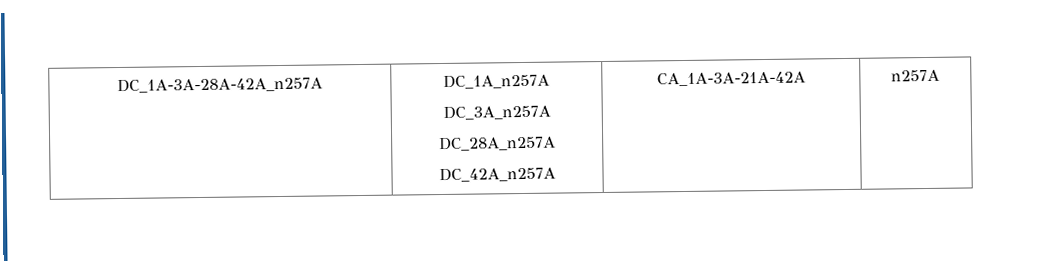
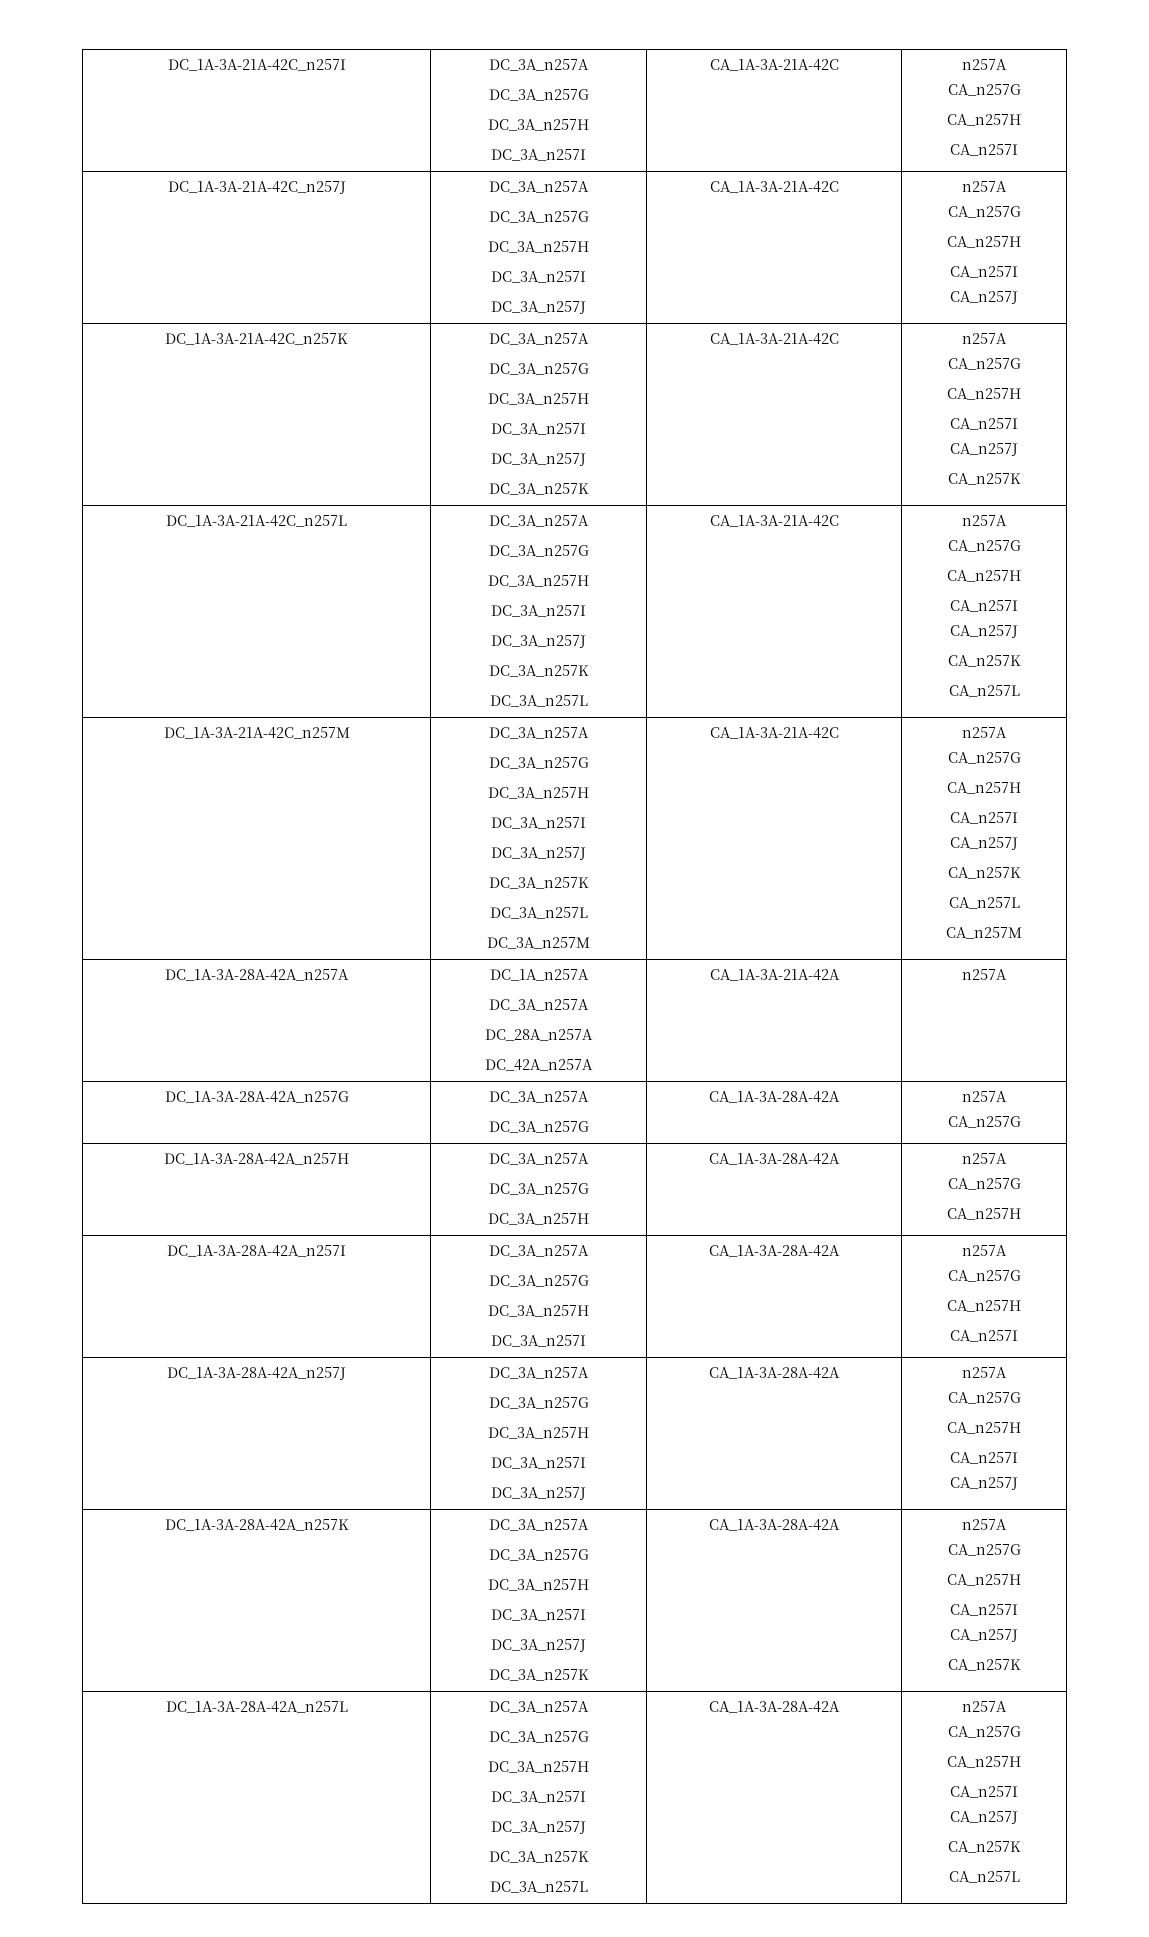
(116, 85) none -> [167,59,346,71] [489,59,589,71] [488,89,589,101] [488,119,589,131] [491,149,586,161] [709,59,839,71] [962,59,1007,70] [947,84,1021,96] [947,114,1021,126] [950,144,1018,156] [167,181,346,194] [489,181,589,193] [488,211,589,223] [488,241,589,253] [491,271,586,283] [491,301,586,314] [709,181,839,193] [962,181,1007,192] [947,206,1021,218] [947,236,1021,248] [950,266,1018,278] [950,291,1018,304] [165,333,348,345] [489,333,589,345] [488,363,589,375] [488,393,589,405] [491,423,586,435] [491,453,586,466] [488,483,589,495] [709,333,839,345] [962,333,1007,344] [947,358,1021,370] [947,388,1021,400] [950,418,1018,430] [950,443,1018,456] [947,473,1021,485] [166,515,347,527] [489,515,589,527] [488,545,589,557] [488,575,589,587] [491,605,586,617] [491,635,586,648] [488,665,589,677] [489,695,588,707] [709,515,839,527] [962,515,1007,526] [947,540,1021,552] [947,570,1021,582] [950,600,1018,612] [950,625,1018,638] [947,655,1021,667] [948,685,1020,697] [163,727,350,739] [489,727,589,739] [488,757,589,769] [488,787,589,799] [491,817,586,829] [491,847,586,860] [488,877,589,889] [489,907,588,919] [487,937,590,949] [709,727,839,739] [962,727,1007,738] [947,752,1021,764] [947,782,1021,794] [950,812,1018,824] [950,837,1018,850] [947,867,1021,879] [948,897,1020,909] [946,927,1022,939] DC_1A-3A-21A-42C_n257I | DC_3A_n257A // DC_3A_n257G // DC_3A_n257H // DC_3A_n257I | CA_1A-3A-21A-42C | n257A // CA_n257G // CA_n257H // CA_n257I // DC_1A-3A-21A-42C_n257J | DC_3A_n257A // DC_3A_n257G // DC_3A_n257H // DC_3A_n257I // DC_3A_n257J | CA_1A-3A-21A-42C | n257A // CA_n257G // CA_n257H // CA_n257I // CA_n257J // DC_1A-3A-21A-42C_n257K | DC_3A_n257A // DC_3A_n257G // DC_3A_n257H // DC_3A_n257I // DC_3A_n257J // DC_3A_n257K | CA_1A-3A-21A-42C | n257A // CA_n257G // CA_n257H // CA_n257I // CA_n257J // CA_n257K // DC_1A-3A-21A-42C_n257L | DC_3A_n257A // DC_3A_n257G // DC_3A_n257H // DC_3A_n257I // DC_3A_n257J // DC_3A_n257K // DC_3A_n257L | CA_1A-3A-21A-42C | n257A // CA_n257G // CA_n257H // CA_n257I // CA_n257J // CA_n257K // CA_n257L // DC_1A-3A-21A-42C_n257M | DC_3A_n257A // DC_3A_n257G // DC_3A_n257H // DC_3A_n257I // DC_3A_n257J // DC_3A_n257K // DC_3A_n257L // DC_3A_n257M | CA_1A-3A-21A-42C | n257A // CA_n257G // CA_n257H // CA_n257I // CA_n257J // CA_n257K // CA_n257L // CA_n257M //
(940, 75) none -> [164,1091,349,1103] [489,1091,589,1103] [488,1121,589,1133] [709,1091,840,1103] [962,1091,1007,1102] [947,1116,1021,1128] [164,1153,349,1165] [489,1153,589,1165] [488,1183,589,1195] [488,1213,589,1225] [709,1153,840,1165] [962,1153,1007,1164] [947,1178,1021,1190] [947,1208,1021,1220] [167,1245,346,1257] [489,1245,589,1257] [488,1275,589,1287] [488,1305,589,1317] [491,1335,586,1347] [709,1245,840,1257] [962,1245,1007,1256] [947,1270,1021,1282] [947,1300,1021,1312] [950,1330,1018,1342] [167,1367,346,1380] [489,1367,589,1379] [488,1397,589,1409] [488,1427,589,1439] [491,1457,586,1469] [491,1487,586,1500] [709,1367,840,1379] [962,1367,1007,1378] [947,1392,1021,1404] [947,1422,1021,1434] [950,1452,1018,1464] [950,1477,1018,1490] [164,1519,349,1531] [489,1519,589,1531] [488,1549,589,1561] [488,1579,589,1591] [491,1609,586,1621] [491,1639,586,1652] [488,1669,589,1681] [709,1519,840,1531] [962,1519,1007,1530] [947,1544,1021,1556] [947,1574,1021,1586] [950,1604,1018,1616] [950,1629,1018,1642] [947,1659,1021,1671] [165,1701,348,1713] [489,1701,589,1713] [488,1731,589,1743] [488,1761,589,1773] [491,1791,586,1803] [491,1821,586,1834] [488,1851,589,1863] [489,1881,588,1893] [709,1701,840,1713] [962,1701,1007,1712] [947,1726,1021,1738] [947,1756,1021,1768] [950,1786,1018,1798] [950,1811,1018,1824] [947,1841,1021,1853] [948,1871,1020,1883] // DC_1A-3A-28A-42A_n257G | DC_3A_n257A // DC_3A_n257G | CA_1A-3A-28A-42A | n257A // CA_n257G // DC_1A-3A-28A-42A_n257H | DC_3A_n257A // DC_3A_n257G // DC_3A_n257H | CA_1A-3A-28A-42A | n257A // CA_n257G // CA_n257H // DC_1A-3A-28A-42A_n257I | DC_3A_n257A // DC_3A_n257G // DC_3A_n257H // DC_3A_n257I | CA_1A-3A-28A-42A | n257A // CA_n257G // CA_n257H // CA_n257I // DC_1A-3A-28A-42A_n257J | DC_3A_n257A // DC_3A_n257G // DC_3A_n257H // DC_3A_n257I // DC_3A_n257J | CA_1A-3A-28A-42A | n257A // CA_n257G // CA_n257H // CA_n257I // CA_n257J // DC_1A-3A-28A-42A_n257K | DC_3A_n257A // DC_3A_n257G // DC_3A_n257H // DC_3A_n257I // DC_3A_n257J // DC_3A_n257K | CA_1A-3A-28A-42A | n257A // CA_n257G // CA_n257H // CA_n257I // CA_n257J // CA_n257K // DC_1A-3A-28A-42A_n257L | DC_3A_n257A // DC_3A_n257G // DC_3A_n257H // DC_3A_n257I // DC_3A_n257J // DC_3A_n257K // DC_3A_n257L | CA_1A-3A-28A-42A | n257A // CA_n257G // CA_n257H // CA_n257I // CA_n257J // CA_n257K // CA_n257L

